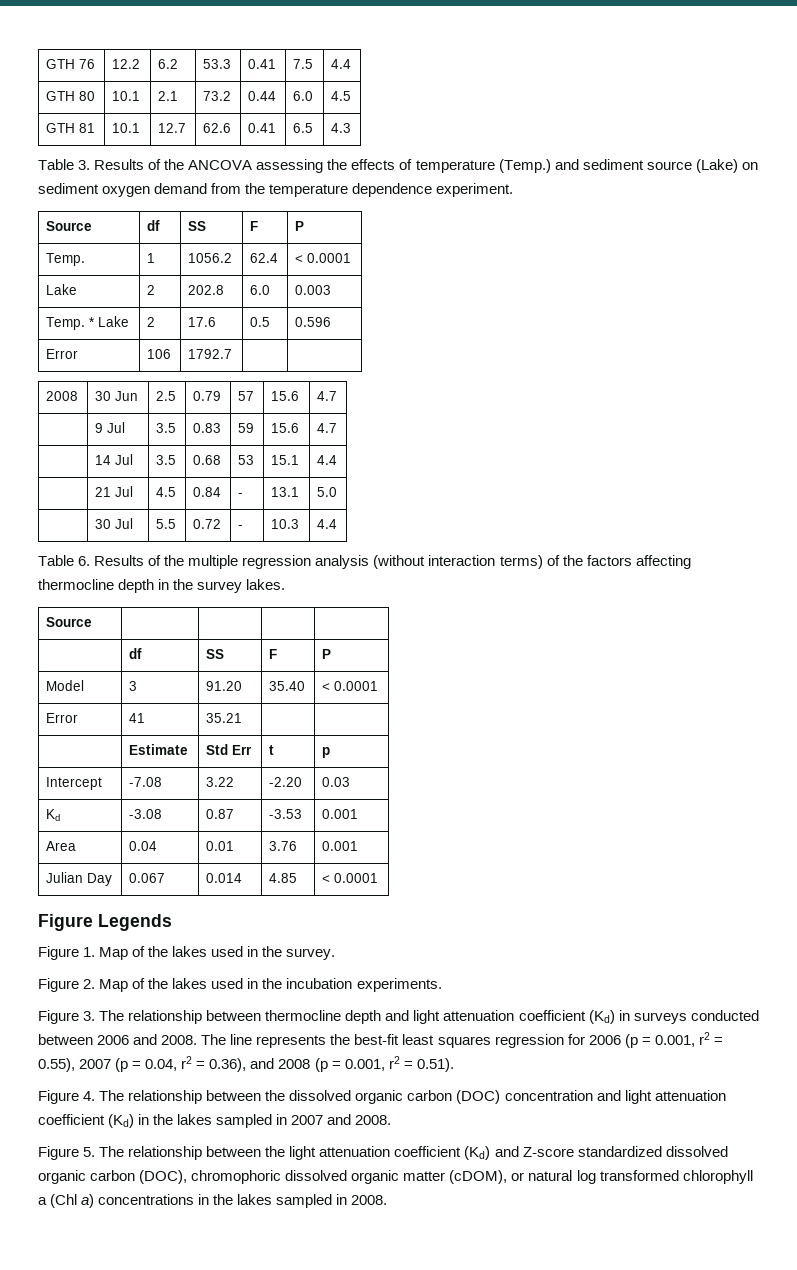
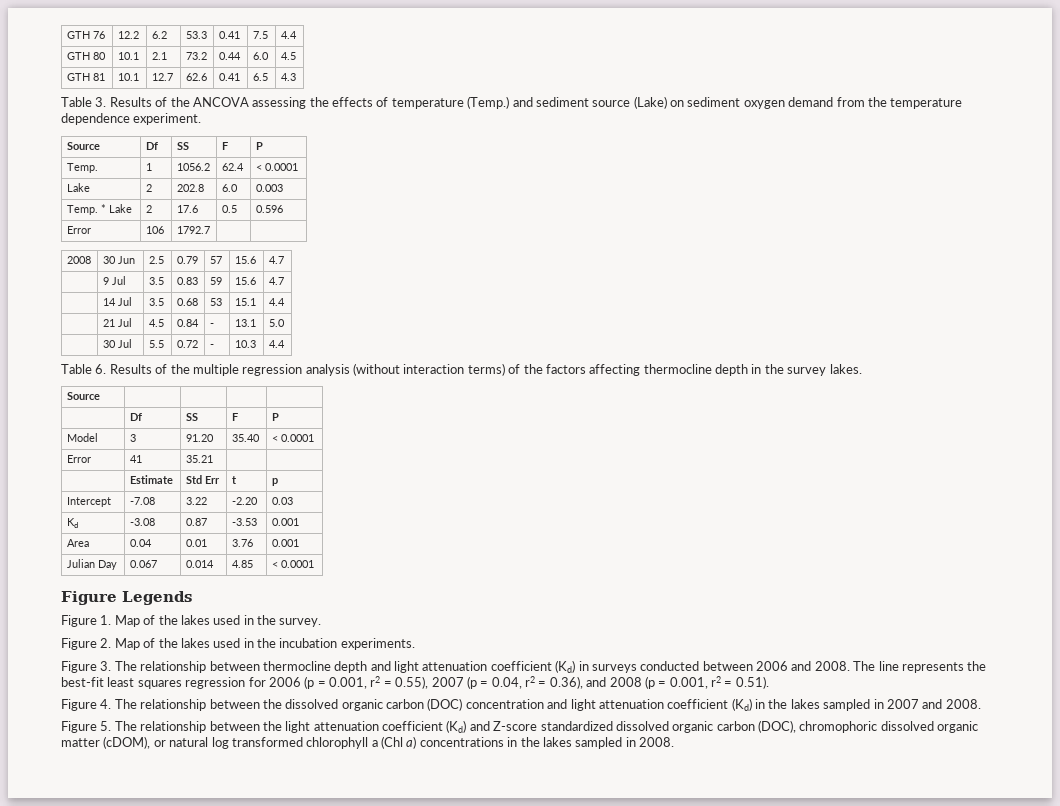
[147,220,161,231] df -> [145,142,158,150] Df
[129,648,143,659] df -> [129,413,142,421] Df

